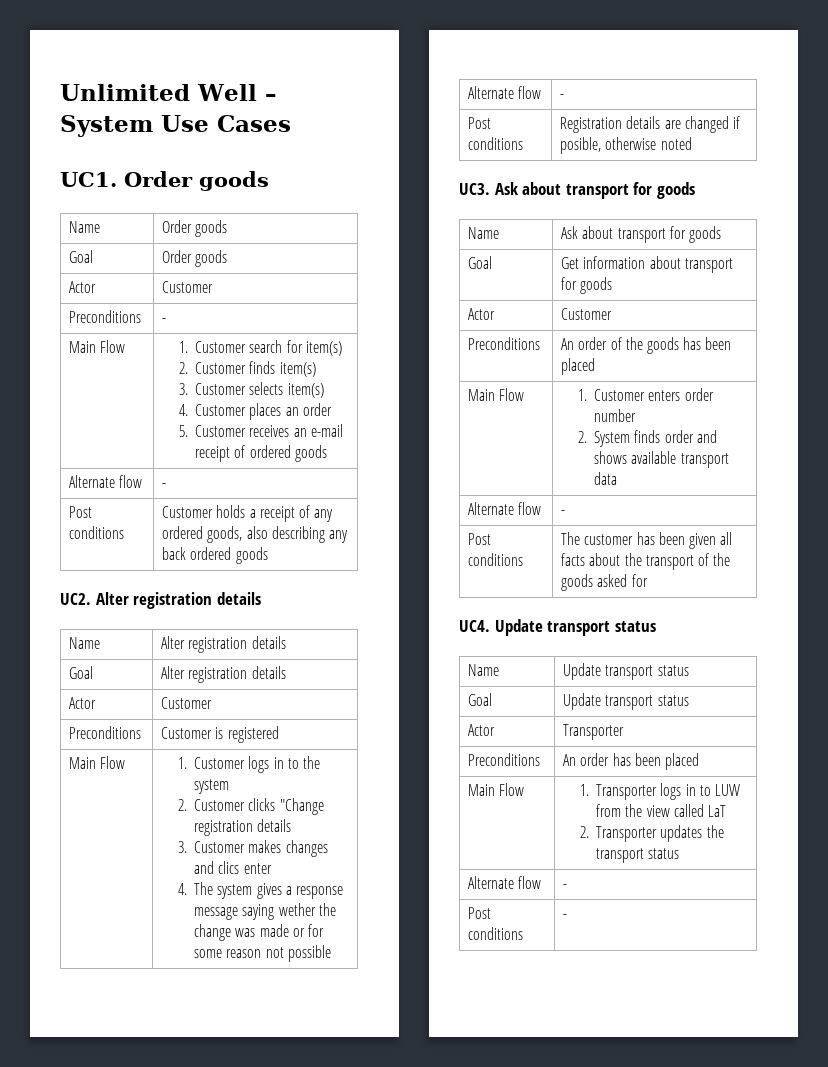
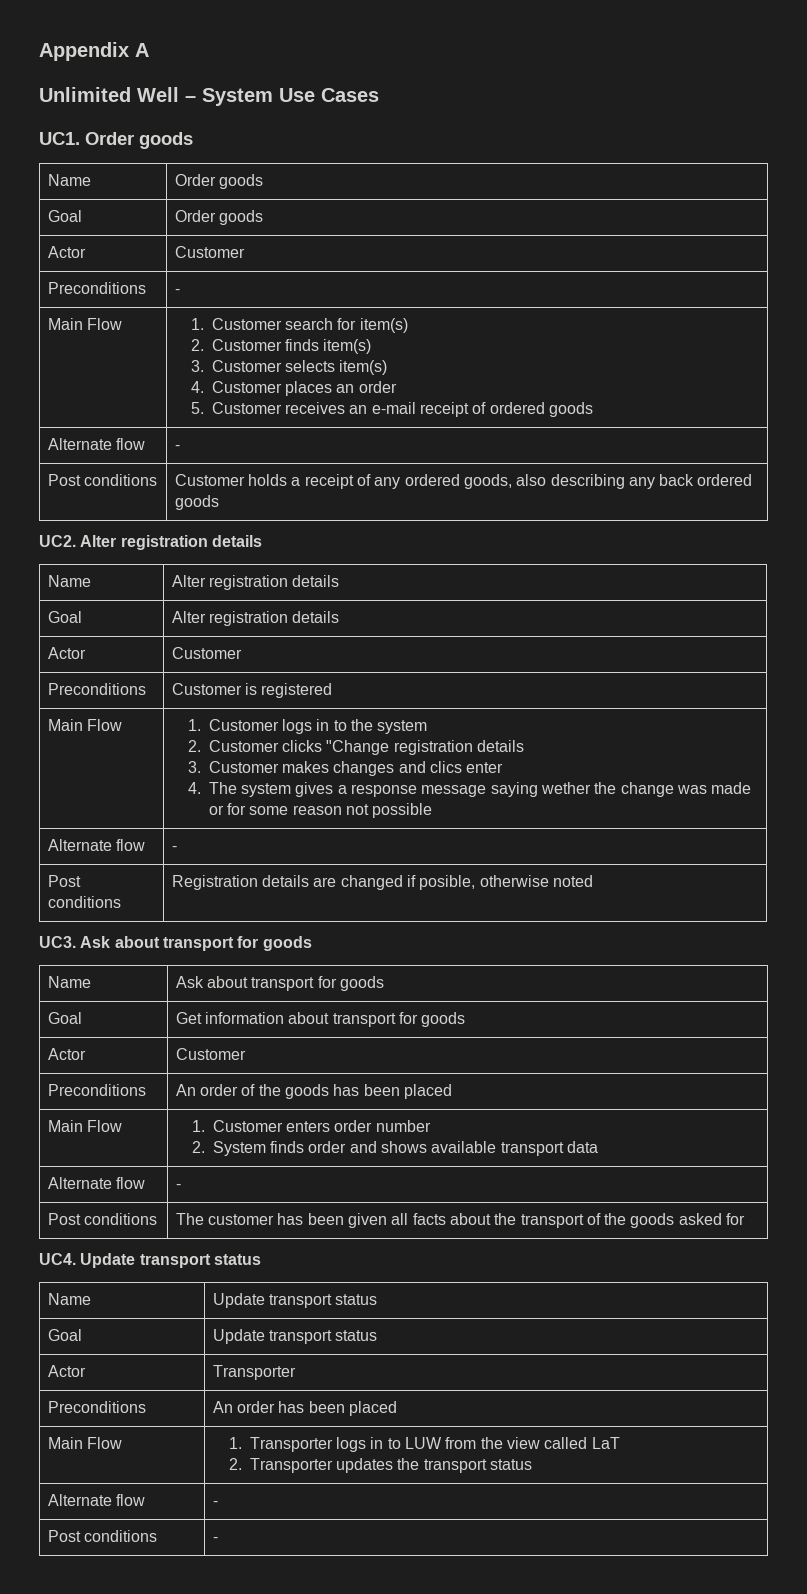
(60, 92) none -> [39,42,149,61] Appendix A //

